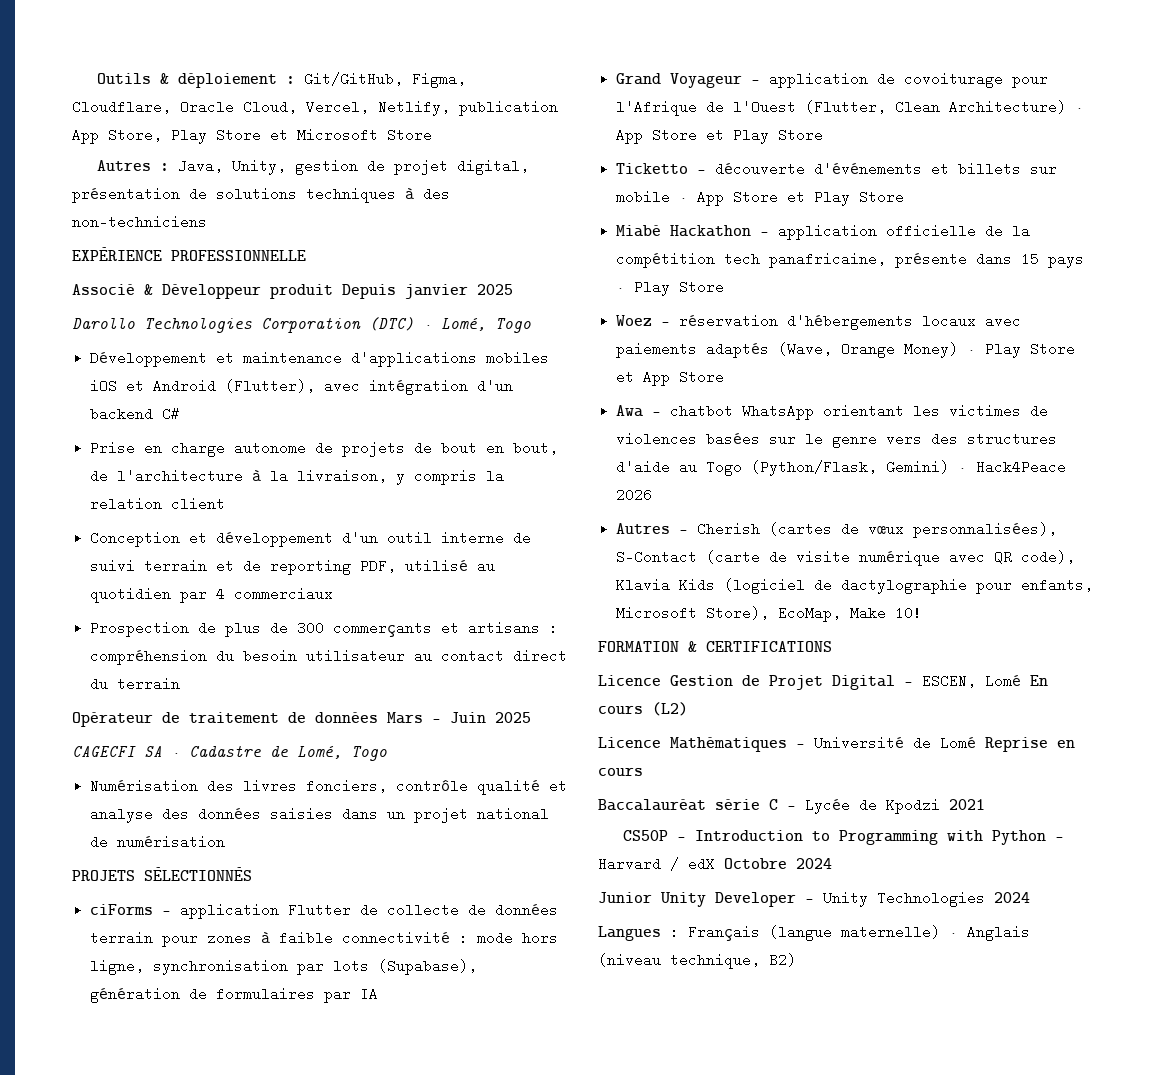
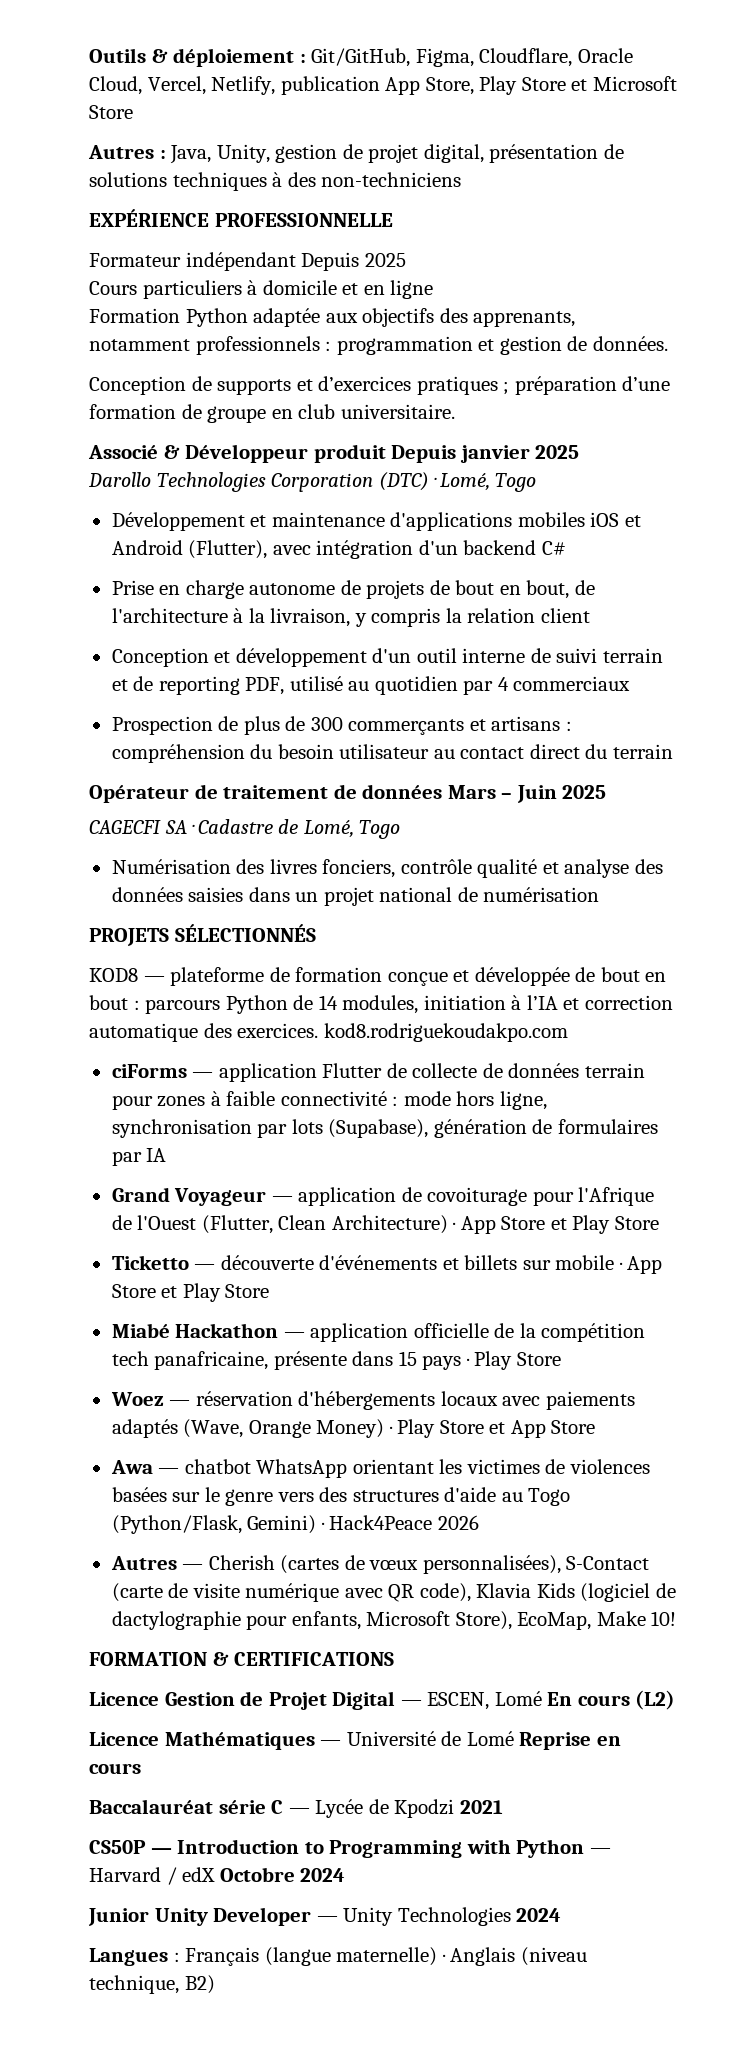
(306, 255) none -> [89,252,406,271] [89,280,434,299] [89,308,576,327] [89,336,668,355] [89,376,671,395] [89,404,455,423] // Formateur indépendant Depuis 2025 // Cours particuliers à domicile et en ligne // Formation Python adaptée aux objectifs des apprenants, notamment professionnels : programmation et gestion de données. // Conception de supports et d’exercices pratiques ; préparation d’une formation de groupe en club universitaire.
(252, 874) none -> [89,967,667,986] [89,995,673,1014] [89,1023,568,1042] // KOD8 — plateforme de formation conçue et développée de bout en bout : parcours Python de 14 modules, initiation à l’IA et correction automatique des exercices. kod8.rodriguekoudakpo.com

